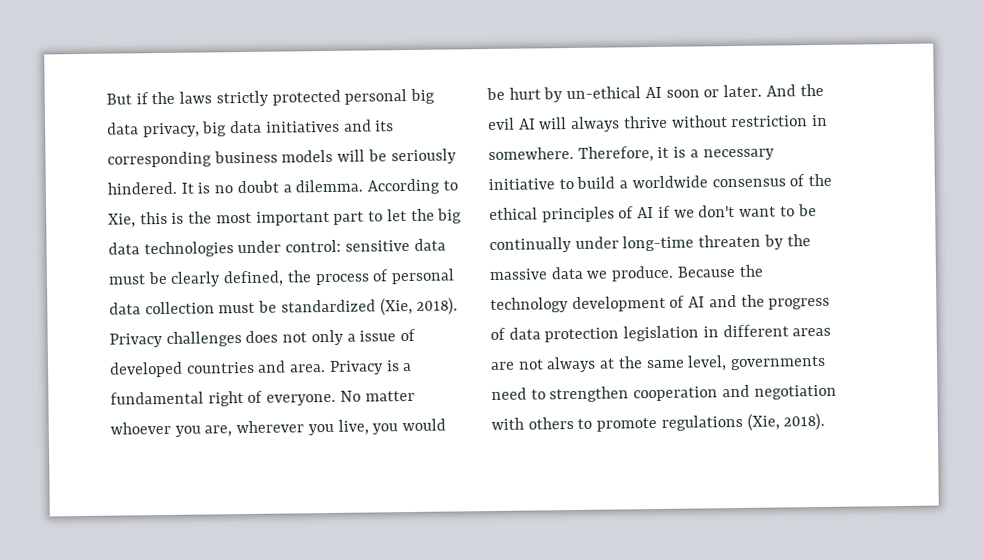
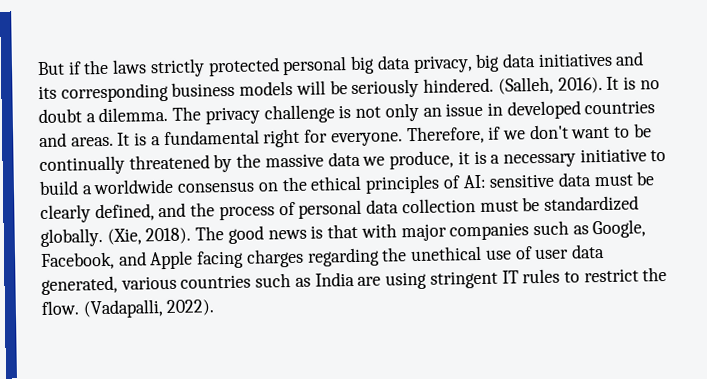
(177, 188) none -> [497,76,603,95] (Salleh, 2016).
[367,178,458,195] [108,208,463,228] [108,238,446,258] [108,268,456,287] [109,297,459,316] [109,328,417,348] According to Xie, this is the most important part to let the big data technologies under control: sensitive data must be clearly defined, the process of personal data collection must be standardized (Xie, 2018). Privacy challenges does not only a issue of -> [172,102,503,125] The privacy challenge is not only an issue in
[290,360,384,375] area. Privacy -> [70,132,131,147] areas. It
[247,390,415,406] [110,418,447,437] [486,83,824,103] [488,114,829,133] [488,146,654,162] of everyone. No matter whoever you are, wherever you live, you would be hurt by un-ethical AI soon or later. And the evil AI will always thrive without restriction in somewhere. Therefore, -> [304,123,652,147] [39,150,455,176] for everyone. Therefore, if we don't want to be continually threatened by the massive data we produce,
[789,174,806,187] of -> [257,182,279,192] on
[637,204,817,219] [489,234,811,254] [489,264,763,282] [490,294,831,314] [490,324,832,343] [491,355,827,373] [491,384,837,403] [491,412,826,432] AI if we don't want to be continually under long-time threaten by the massive data we produce. Because the technology development of AI and the progress of data protection legislation in different areas are not always at the same level, governments need to strengthen cooperation and negotiation with others to promote regulations (Xie, 2018). -> [462,171,655,189] [40,195,639,224] [40,219,647,248] [40,243,605,271] [41,266,668,296] [41,299,216,319] AI: sensitive data must be clearly defined, and the process of personal data collection must be standardized globally. (Xie, 2018). The good news is that with major companies such as Google, Facebook, and Apple facing charges regarding the unethical use of user data generated, various countries such as India are using stringent IT rules to restrict the flow. (Vadapalli, 2022).

